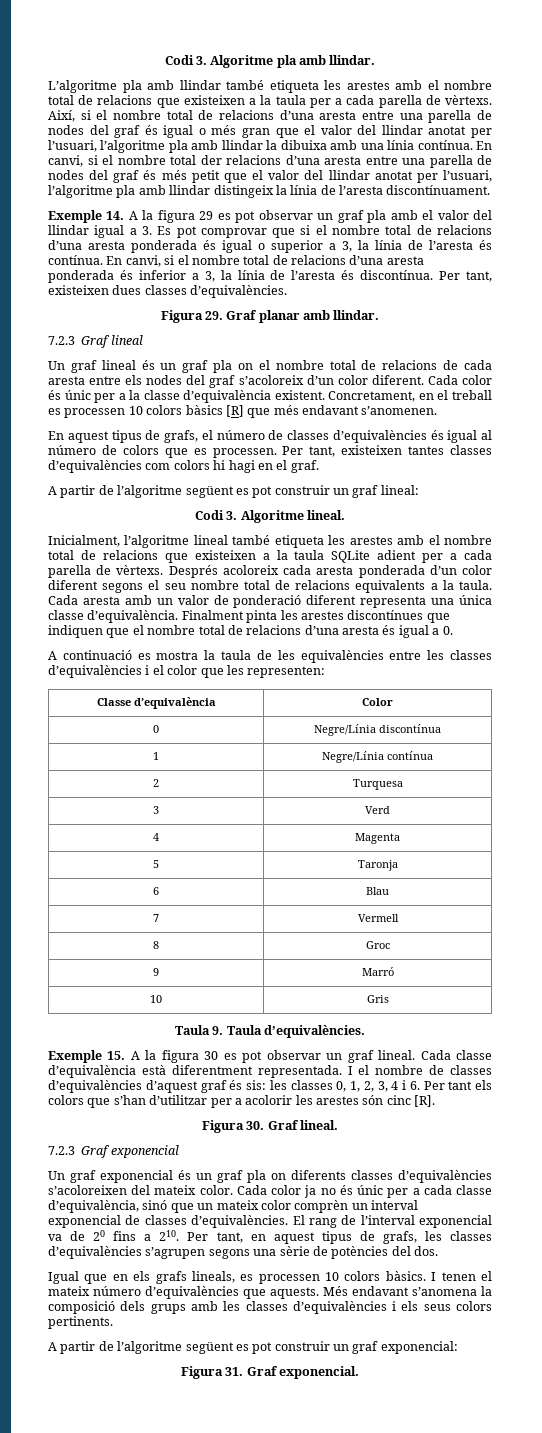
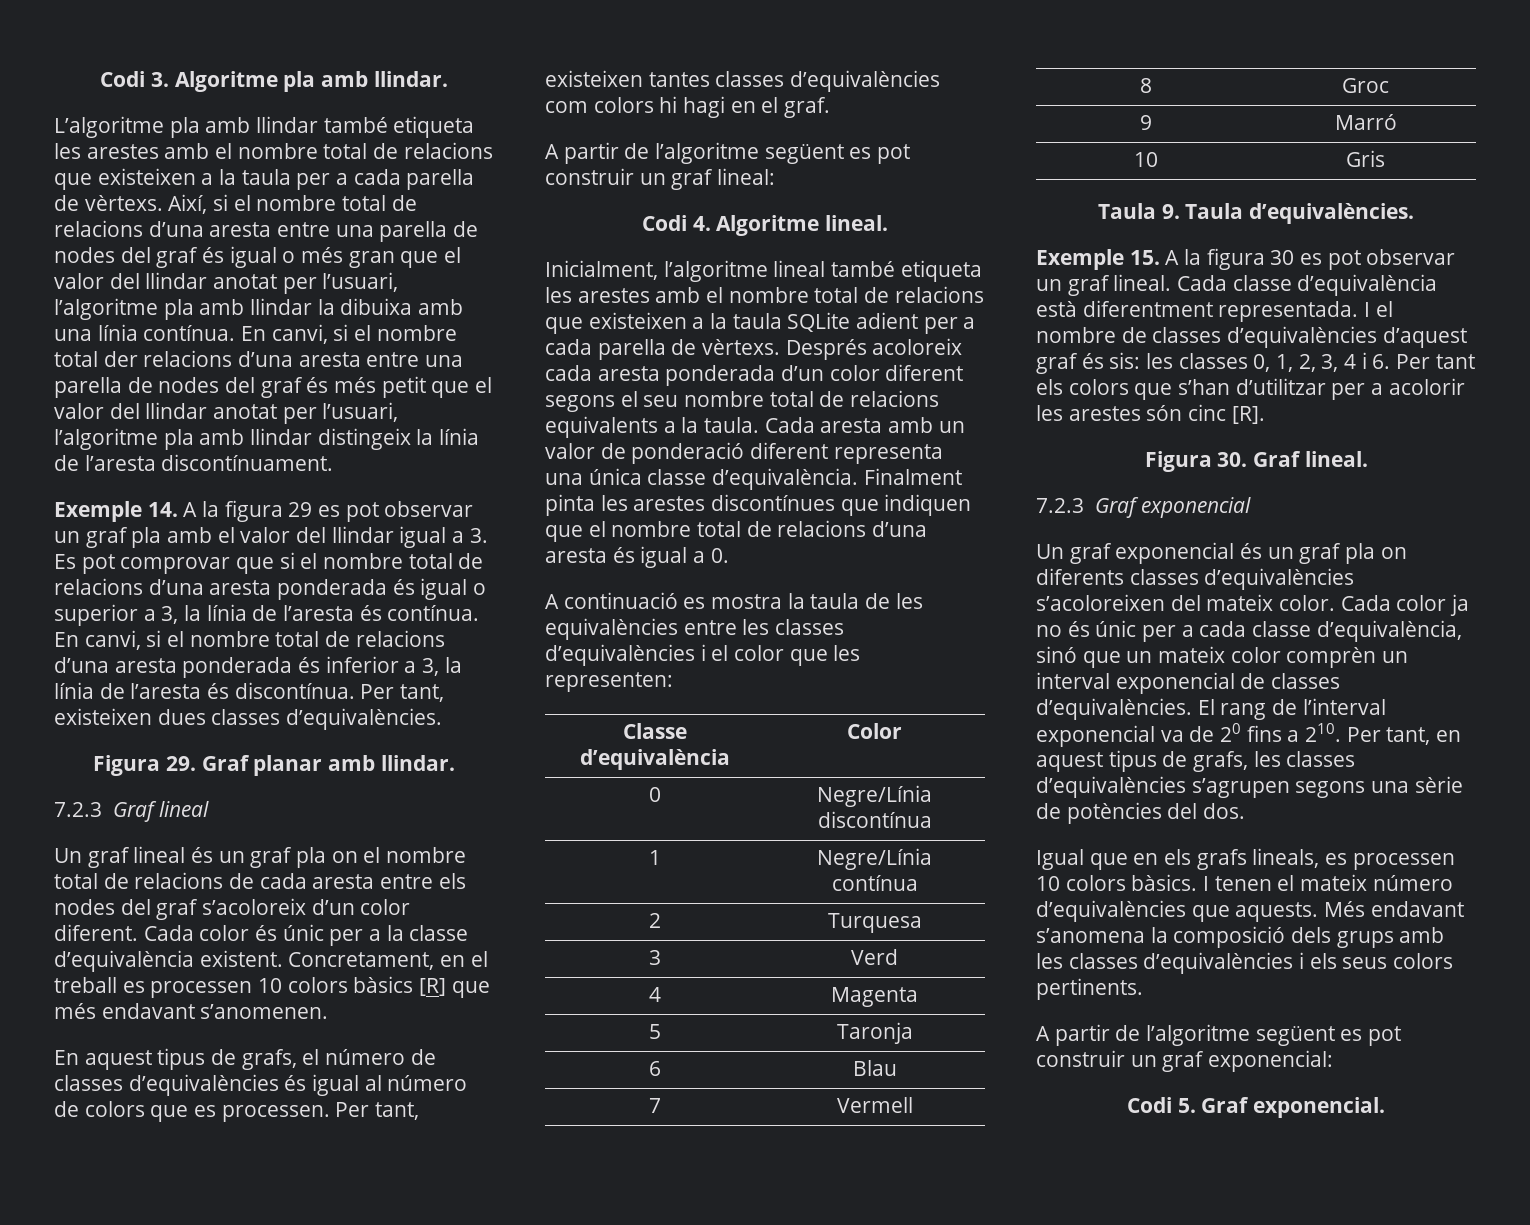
[226,511,238,520] 3. -> [692,216,711,231] 4.
[180,1366,244,1379] Figura 31. -> [1126,1097,1196,1113] Codi 5.

